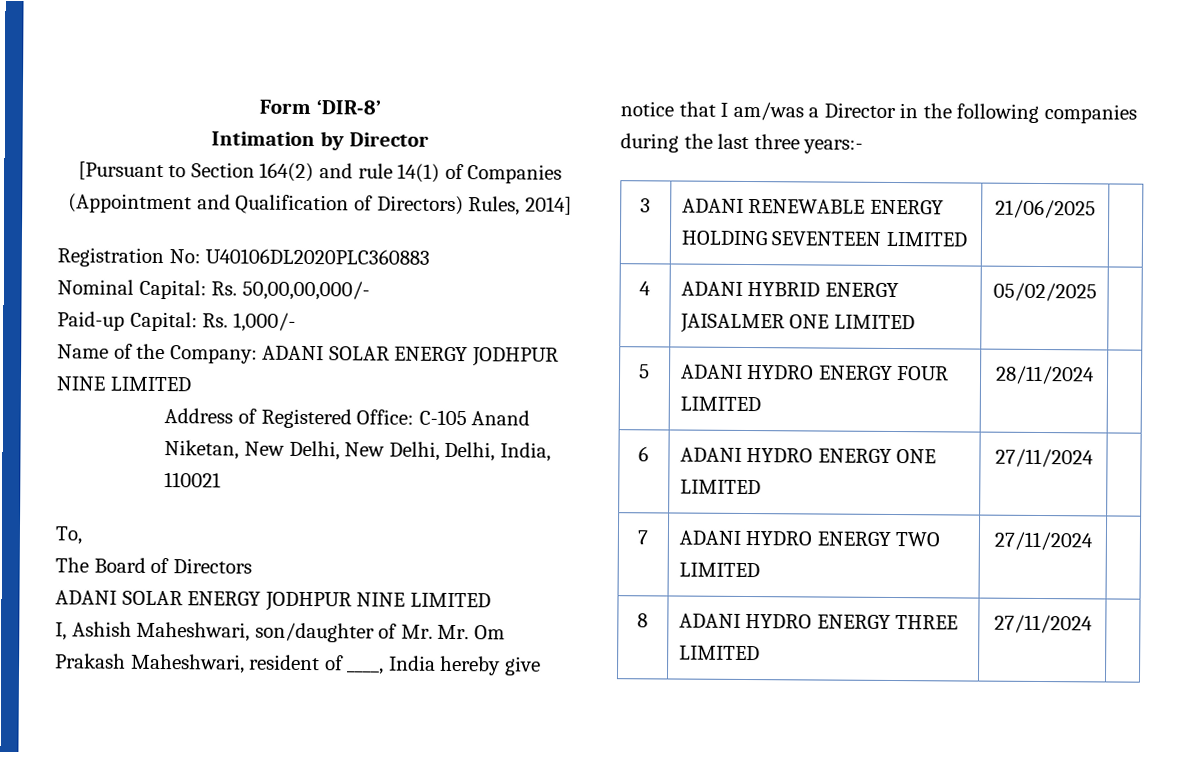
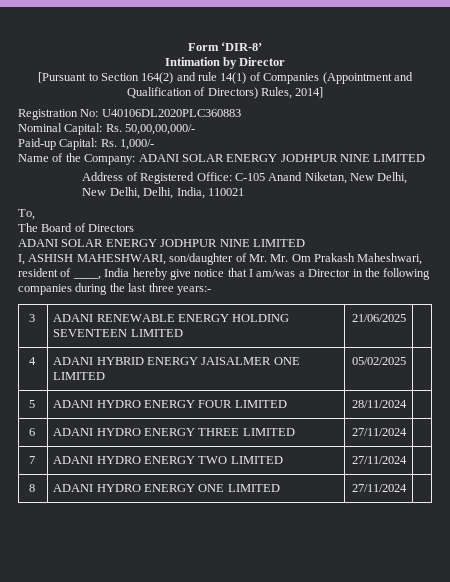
[71,621,251,642] Ashish Maheshwari, -> [28,254,166,265] ASHISH MAHESHWARI,
[896,449,937,464] ONE -> [198,428,240,436] THREE
[895,615,959,630] THREE -> [198,484,225,492] ONE

